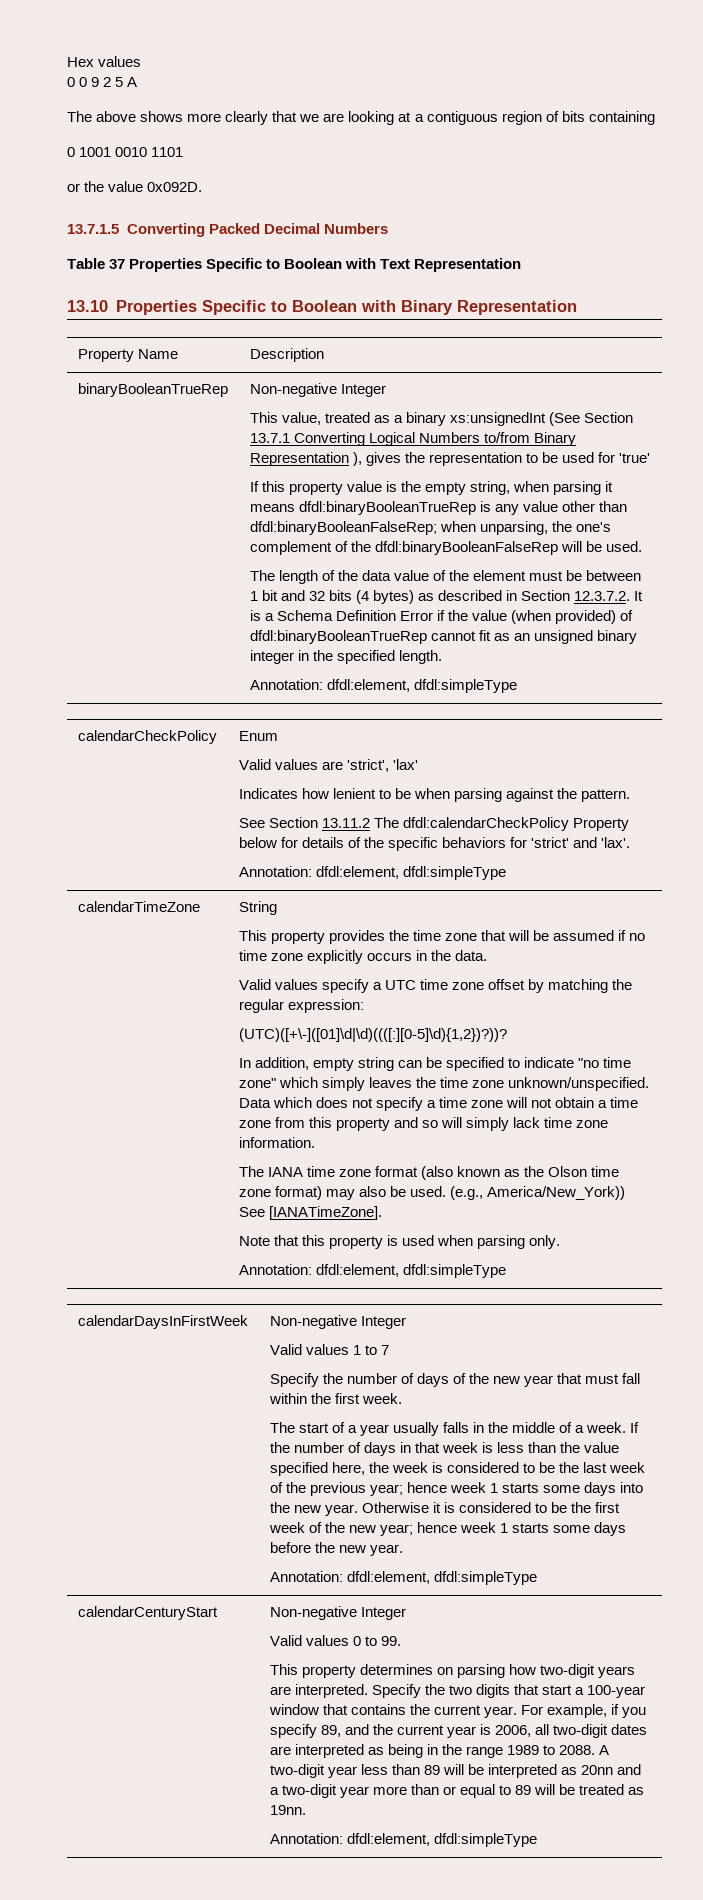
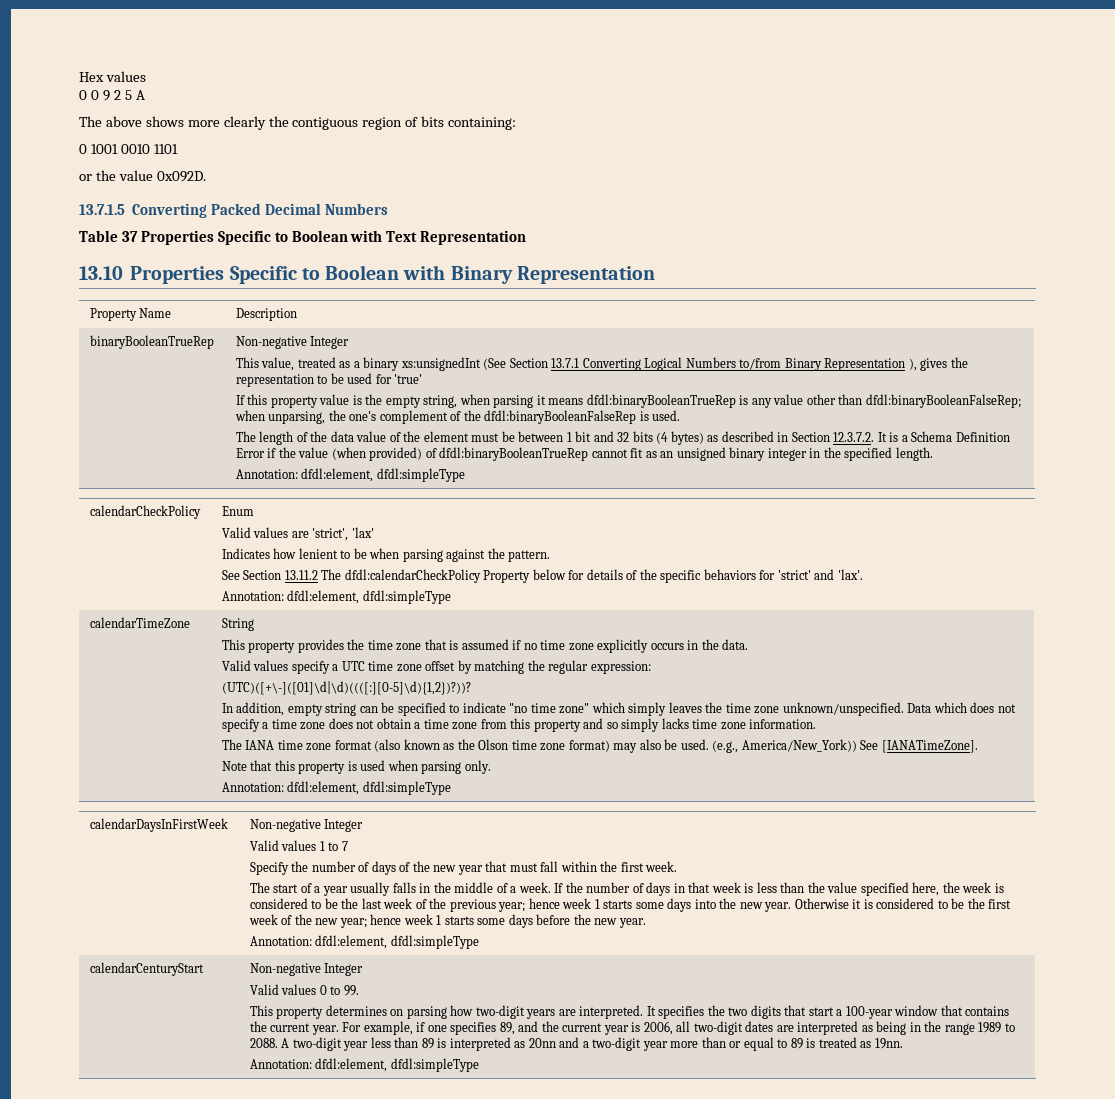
[272,111,424,125] that we are looking at a -> [268,116,289,127] the
[588,111,655,125] containing -> [448,117,517,130] containing:
[560,541,602,552] will be -> [639,411,649,421] is
[507,930,549,941] will be -> [449,640,459,650] is
[505,1097,527,1108] will -> [328,718,353,729] does
[440,1117,540,1131] will simply lack -> [621,718,689,732] simply lacks
[371,1684,421,1698] Specify -> [646,1006,705,1019] It specifies
[621,1707,646,1718] [269,1724,317,1738] you specify -> [427,1022,497,1035] one specifies
[442,1764,484,1775] will be -> [437,1038,447,1048] is
[533,1784,576,1795] will be -> [806,1038,816,1048] is

